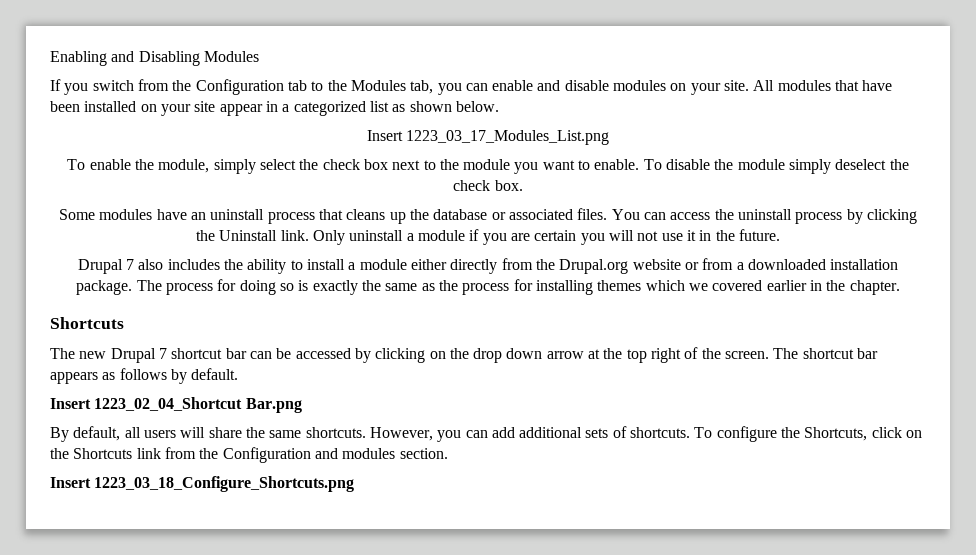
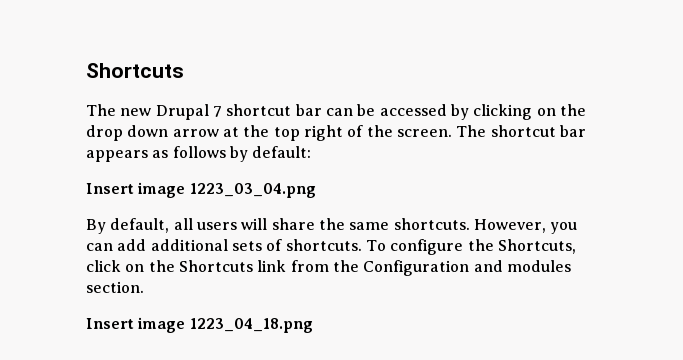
[50,51,259,66] [50,79,893,95] [50,101,499,116] [366,130,610,145] [67,159,909,174] [453,180,523,191] [59,208,917,224] [196,229,780,245] [77,258,899,274] [76,279,900,295] Enabling and Disabling Modules // If you switch from the Configuration tab to the Modules tab, you can enable and disable modules on your site. All modules that have been installed on your site appear in a categorized list as shown below. // Insert 1223_03_17_Modules_List.png // To enable the module, simply select the check box next to the module you want to enable. To disable the module simply deselect the check box. // Some modules have an uninstall process that cleans up the database or associated files. You can access the uninstall process by clicking the Uninstall link. Only uninstall a module if you are certain you will not use it in the future. // Drupal 7 also includes the ability to install a module either directly from the Drupal.org website or from a downloaded installation package. The process for doing so is exactly the same as the process for installing themes which we covered earlier in the chapter. // -> (86, 70) none
[191,368,239,380] [50,397,302,413] default. // Insert 1223_02_04_Shortcut Bar.png -> [252,146,312,158] [86,182,316,198] default: // Insert image 1223_03_04.png
[94,476,355,492] 1223_03_18_Configure_Shortcuts.png -> [137,317,313,333] image 1223_04_18.png

